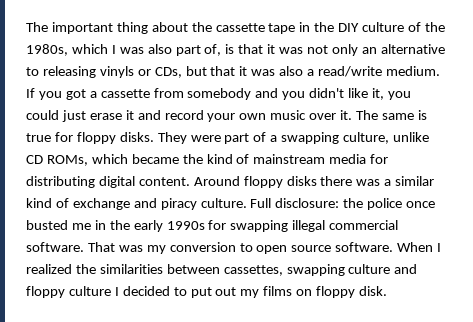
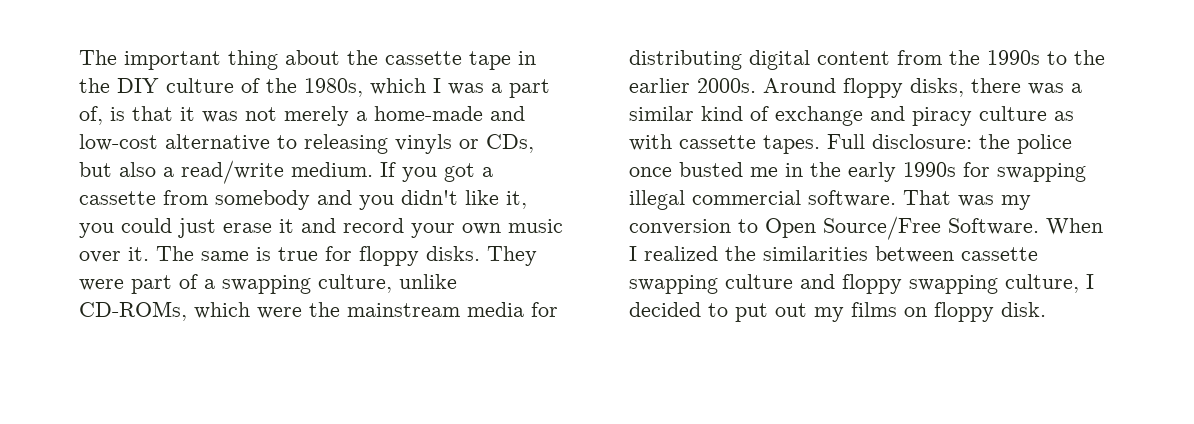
[147,44,172,54] also -> [491,83,502,93] a
[331,44,377,56] only an -> [284,106,525,126] [79,134,158,151] merely a home-made and low-cost
[210,66,276,76] that it was -> (112, 169) none
[26,154,250,166] CD ROMs, which became the kind of -> [79,301,340,321] CD-ROMs, which were the
[138,177,190,186] content. -> [817,50,1105,65] [629,78,756,93] content from the 1990s to the earlier 2000s.
[286,176,317,186] disks -> [910,78,964,97] disks,
[200,198,247,208] culture. -> [979,106,1074,121] [629,134,820,154] culture as with cassette tapes.
[256,242,394,254] open source software. -> [765,216,1039,240] Open Source/Free Software.
[223,265,283,276] cassettes, -> [961,247,1038,261] cassette
[68,286,111,296] culture -> [909,274,1079,294] swapping culture,

